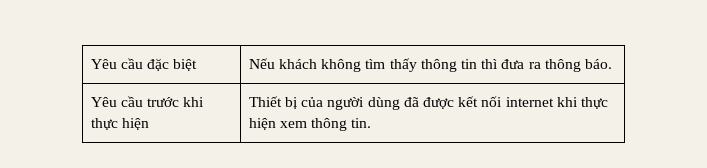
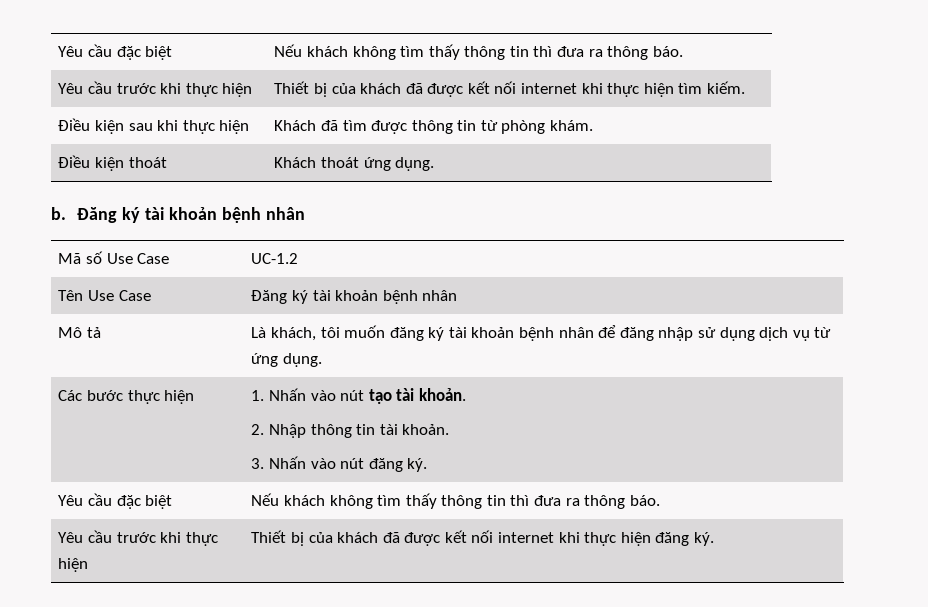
[327,96,608,110] [248,118,372,131] người dùng đã được kết nối internet khi thực hiện xem thông tin. -> [360,81,745,97] [58,118,250,134] [274,120,594,134] [58,155,167,171] [274,157,435,171] [51,207,305,223] [58,251,170,264] [251,253,299,264] [58,290,151,301] [251,290,458,304] [58,327,101,338] [251,325,832,341] [251,353,322,367] [58,390,195,404] [251,388,466,404] [251,424,450,438] [251,456,428,472] [58,493,173,509] [251,493,660,509] [58,530,218,546] [58,558,89,572] [251,530,714,546] khách đã được kết nối internet khi thực hiện tìm kiếm. // Điều kiện sau khi thực hiện | Khách đã tìm được thông tin từ phòng khám. // Điều kiện thoát | Khách thoát ứng dụng. // b. Đăng ký tài khoản bệnh nhân // Mã số Use Case | UC-1.2 // Tên Use Case | Đăng ký tài khoản bệnh nhân // Mô tả | Là khách, tôi muốn đăng ký tài khoản bệnh nhân để đăng nhập sử dụng dịch vụ từ ứng dụng. // Các bước thực hiện | 1. Nhấn vào nút tạo tài khoản. // 2. Nhập thông tin tài khoản. // 3. Nhấn vào nút đăng ký. // Yêu cầu đặc biệt | Nếu khách không tìm thấy thông tin thì đưa ra thông báo. // Yêu cầu trước khi thực hiện | Thiết bị của khách đã được kết nối internet khi thực hiện đăng ký.

